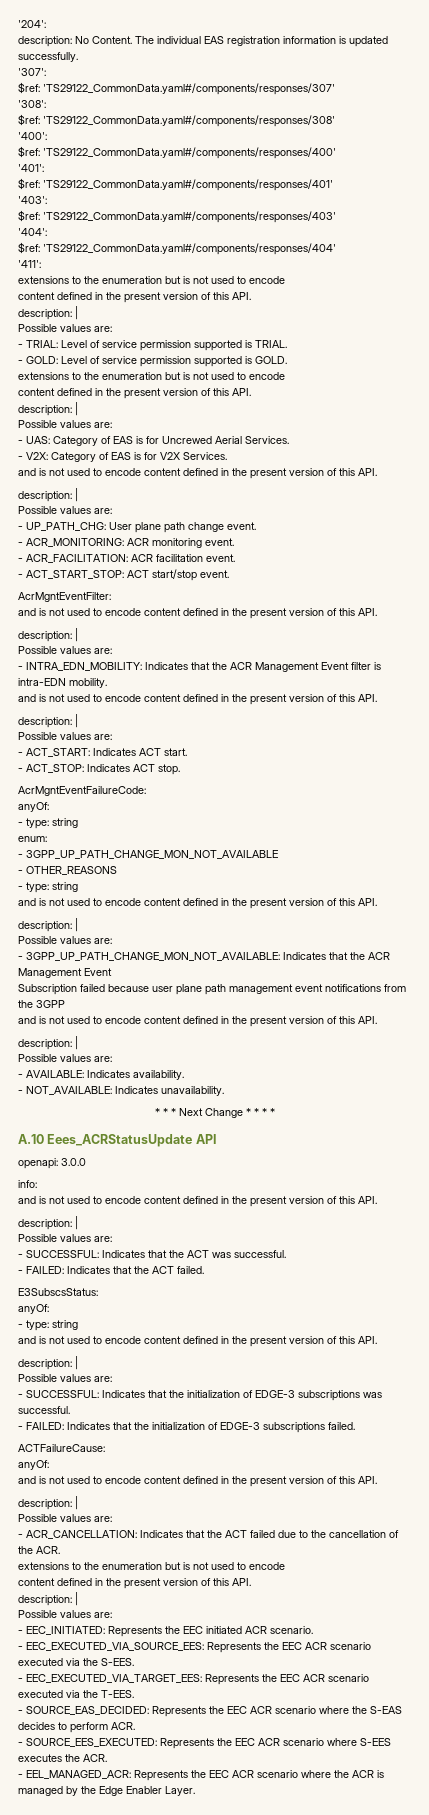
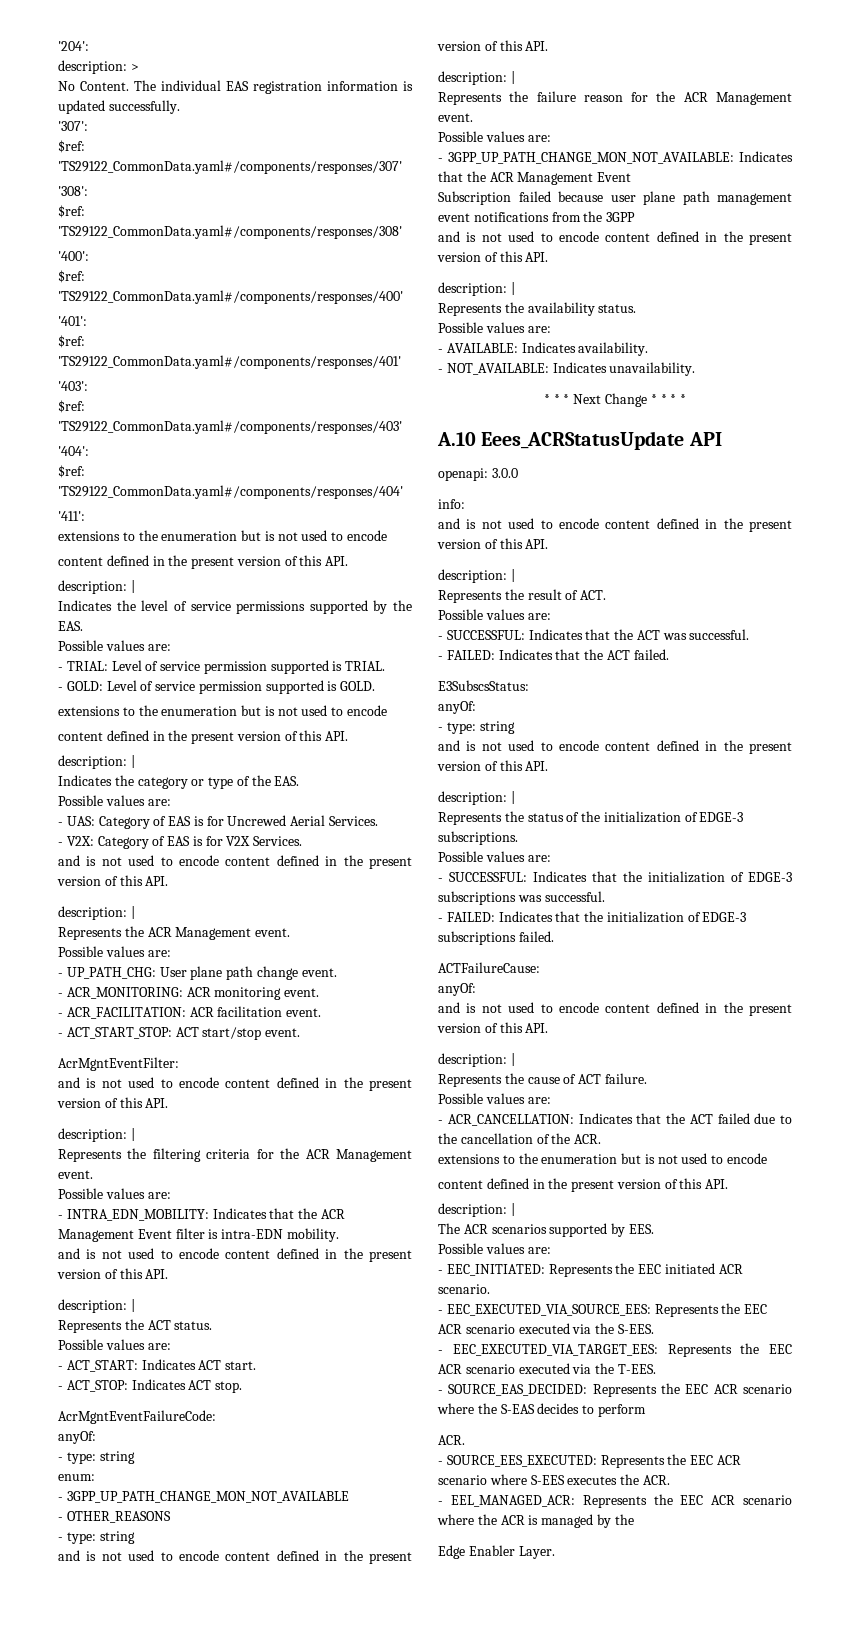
(72, 41) none -> [130,64,139,71] > //
(78, 313) none -> [58,600,412,614] [58,621,83,631] // Indicates the level of service permissions supported by the EAS.
(78, 409) none -> [58,775,300,789] // Indicates the category or type of the EAS.
(78, 495) none -> [58,926,291,940] // Represents the ACR Management event.
(78, 635) none -> [58,1148,412,1162] [58,1170,93,1179] // Represents the filtering criteria for the ACR Management event.
(78, 721) none -> [58,1319,213,1333] // Represents the ACT status.
(78, 925) none -> [438,91,792,105] [438,113,473,122] // Represents the failure reason for the ACR Management event.
(78, 1043) none -> [438,302,637,316] // Represents the availability status.
(78, 1223) none -> [438,589,607,603] // Represents the result of ACT.
(78, 1363) none -> [438,811,744,825] [438,831,518,845] // Represents the status of the initialization of EDGE-3 subscriptions.
(78, 1503) none -> [438,1073,647,1087] // Represents the cause of ACT failure.
(78, 1599) none -> [438,1223,654,1237] // The ACR scenarios supported by EES.
(108, 1727) none -> (646, 1410) //
(96, 1790) none -> (634, 1519) //

